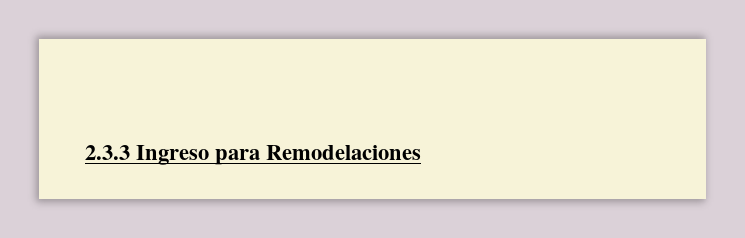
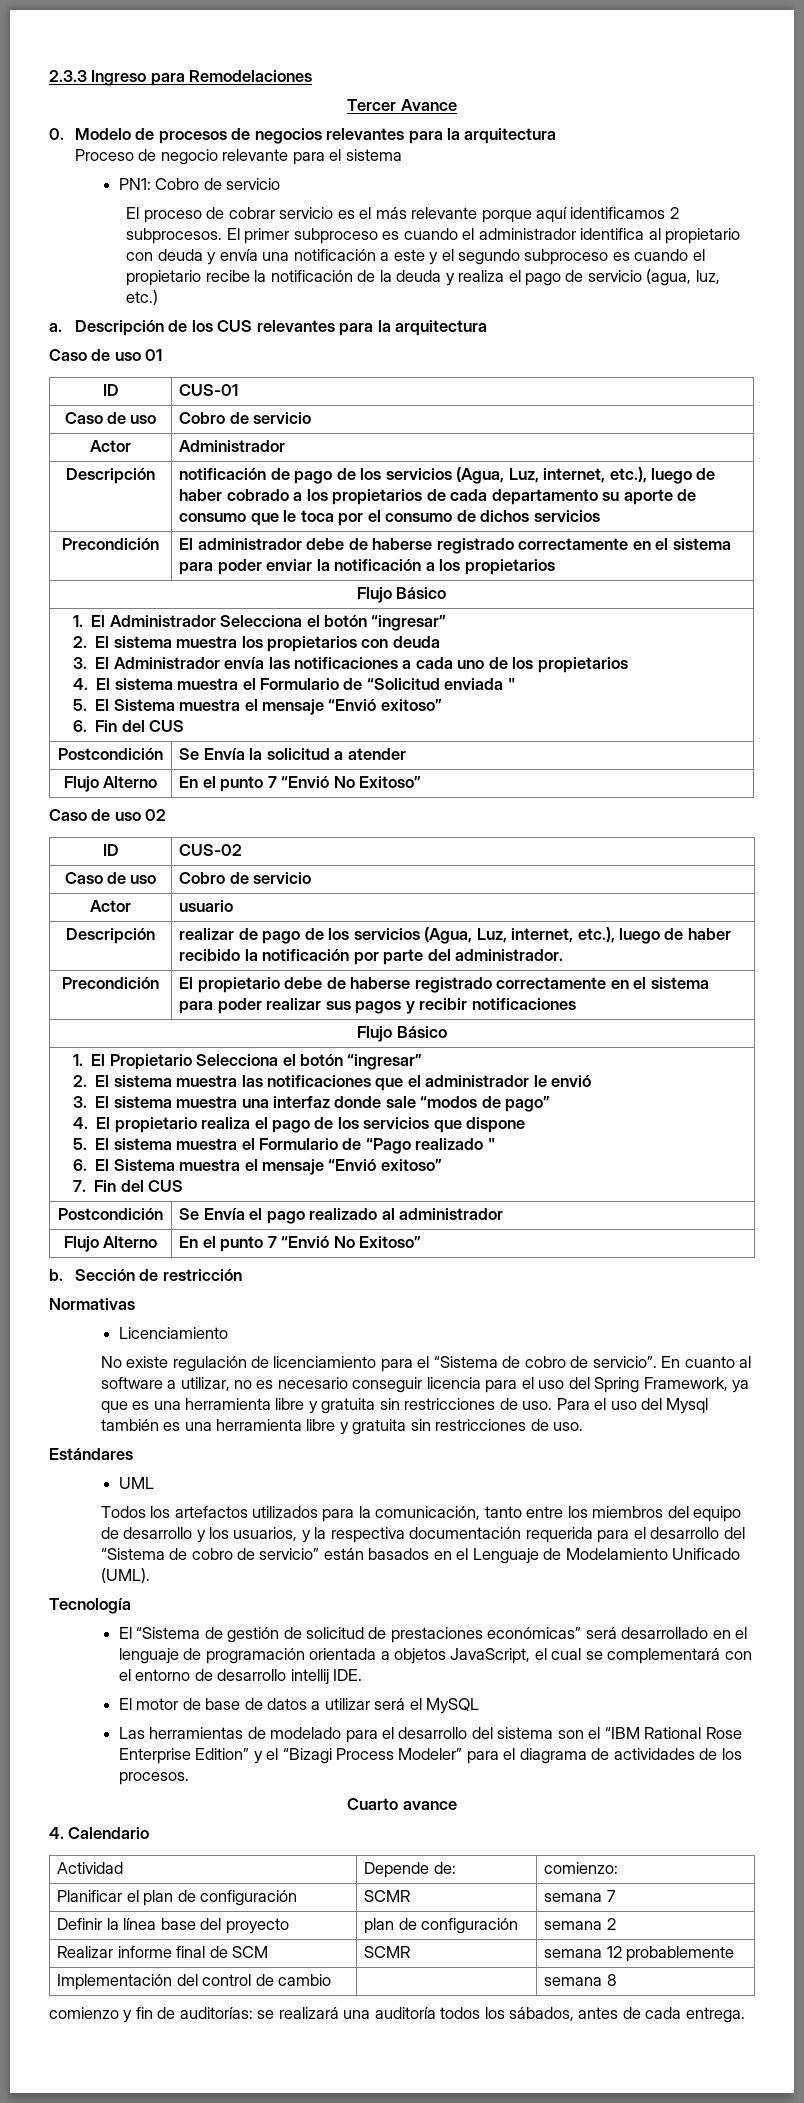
(422, 152) none -> [347,99,457,111] [49,128,557,144] [74,149,402,165] [118,178,281,190] [126,207,679,223] [126,228,740,244] [126,249,705,265] [126,269,720,286] [126,290,159,305] [49,320,487,336] [49,349,163,361] [102,384,119,396] [179,384,239,396] [64,412,157,424] [179,412,312,424] [90,440,131,452] [179,440,286,452] [66,468,155,484] [179,467,716,484] [179,489,696,505] [179,510,600,526] [62,538,159,550] [179,538,731,554] [179,559,555,575] [356,587,447,603] [72,615,447,631] [72,636,440,652] [72,657,628,673] [72,678,515,690] [72,699,442,715] [72,720,185,732] [58,748,163,760] [179,748,406,760] [63,776,158,792] [179,776,422,792] [49,809,167,821] [102,844,119,856] [179,844,243,856] [64,872,157,884] [179,872,312,884] [90,900,131,912] [179,900,234,912] [66,928,155,944] [179,927,731,944] [179,949,564,965] [62,977,159,989] [179,977,709,993] [179,998,576,1014] [357,1026,447,1042] [72,1054,423,1070] [72,1075,592,1091] [72,1096,551,1112] [72,1117,526,1133] [72,1138,495,1154] [72,1159,442,1175] [72,1180,184,1192] [58,1208,163,1220] [179,1208,504,1224] [63,1236,158,1252] [179,1236,422,1252] [49,1269,242,1281] [49,1298,135,1310] [118,1327,228,1339] [100,1356,751,1372] [100,1377,749,1393] [100,1398,709,1414] [100,1419,584,1435] [49,1448,133,1460] [118,1477,154,1489] [100,1506,742,1522] [100,1527,745,1543] [100,1548,741,1564] [100,1568,150,1583] [49,1598,131,1614] [118,1627,748,1643] [118,1648,752,1664] [118,1669,363,1685] [118,1698,480,1714] [118,1727,742,1743] [118,1748,742,1764] [118,1772,189,1785] [347,1798,457,1810] [49,1827,150,1839] [57,1862,124,1874] [364,1862,456,1878] [544,1862,619,1874] [57,1890,298,1906] [364,1890,411,1902] [544,1890,616,1902] [57,1918,289,1934] [364,1918,519,1934] [544,1918,616,1930] [57,1946,269,1958] [364,1946,411,1958] [544,1946,735,1962] [57,1974,332,1990] [544,1974,617,1986] [49,2007,745,2023] // Tercer Avance // 0. Modelo de procesos de negocios relevantes para la arquitectura // Proceso de negocio relevante para el sistema // PN1: Cobro de servicio // El proceso de cobrar servicio es el más relevante porque aquí identificamos 2 subprocesos. El primer subproceso es cuando el administrador identifica al propietario con deuda y envía una notificación a este y el segundo subproceso es cuando el propietario recibe la notificación de la deuda y realiza el pago de servicio (agua, luz, etc.) // a. Descripción de los CUS relevantes para la arquitectura // Caso de uso 01 // ID | CUS-01 // Caso de uso | Cobro de servicio // Actor | Administrador // Descripción | notificación de pago de los servicios (Agua, Luz, internet, etc.), luego de haber cobrado a los propietarios de cada departamento su aporte de consumo que le toca por el consumo de dichos servicios // Precondición | El administrador debe de haberse registrado correctamente en el sistema para poder enviar la notificación a los propietarios // Flujo Básico // 1. El Administrador Selecciona el botón “ingresar” // 2. El sistema muestra los propietarios con deuda // 3. El Administrador envía las notificaciones a cada uno de los propietarios // 4. El sistema muestra el Formulario de “Solicitud enviada " // 5. El Sistema muestra el mensaje “Envió exitoso” // 6. Fin del CUS // Postcondición | Se Envía la solicitud a atender // Flujo Alterno | En el punto 7 “Envió No Exitoso” // Caso de uso 02 // ID | CUS-02 // Caso de uso | Cobro de servicio // Actor | usuario // Descripción | realizar de pago de los servicios (Agua, Luz, internet, etc.), luego de haber recibido la notificación por parte del administrador. // Precondición | El propietario debe de haberse registrado correctamente en el sistema para poder realizar sus pagos y recibir notificaciones // Flujo Básico // 1. El Propietario Selecciona el botón “ingresar” // 2. El sistema muestra las notificaciones que el administrador le envió // 3. El sistema muestra una interfaz donde sale “modos de pago” // 4. El propietario realiza el pago de los servicios que dispone // 5. El sistema muestra el Formulario de “Pago realizado " // 6. El Sistema muestra el mensaje “Envió exitoso” // 7. Fin del CUS // Postcondición | Se Envía el pago realizado al administrador // Flujo Alterno | En el punto 7 “Envió No Exitoso” // b. Sección de restricción // Normativas // Licenciamiento // No existe regulación de licenciamiento para el “Sistema de cobro de servicio”. En cuanto al software a utilizar, no es necesario conseguir licencia para el uso del Spring Framework, ya que es una herramienta libre y gratuita sin restricciones de uso. Para el uso del Mysql también es una herramienta libre y gratuita sin restricciones de uso. // Estándares // UML // Todos los artefactos utilizados para la comunicación, tanto entre los miembros del equipo de desarrollo y los usuarios, y la respectiva documentación requerida para el desarrollo del “Sistema de cobro de servicio” están basados en el Lenguaje de Modelamiento Unificado (UML). // Tecnología // El “Sistema de gestión de solicitud de prestaciones económicas” será desarrollado en el lenguaje de programación orientada a objetos JavaScript, el cual se complementará con el entorno de desarrollo intellij IDE. // El motor de base de datos a utilizar será el MySQL // Las herramientas de modelado para el desarrollo del sistema son el “IBM Rational Rose Enterprise Edition” y el “Bizagi Process Modeler” para el diagrama de actividades de los procesos. // Cuarto avance // 4. Calendario // Actividad | Depende de: | comienzo: // Planificar el plan de configuración | SCMR | semana 7 // Definir la línea base del proyecto | plan de configuración | semana 2 // Realizar informe final de SCM | SCMR | semana 12 probablemente // Implementación del control de cambio | | semana 8 // comienzo y fin de auditorías: se realizará una auditoría todos los sábados, antes de cada entrega.

